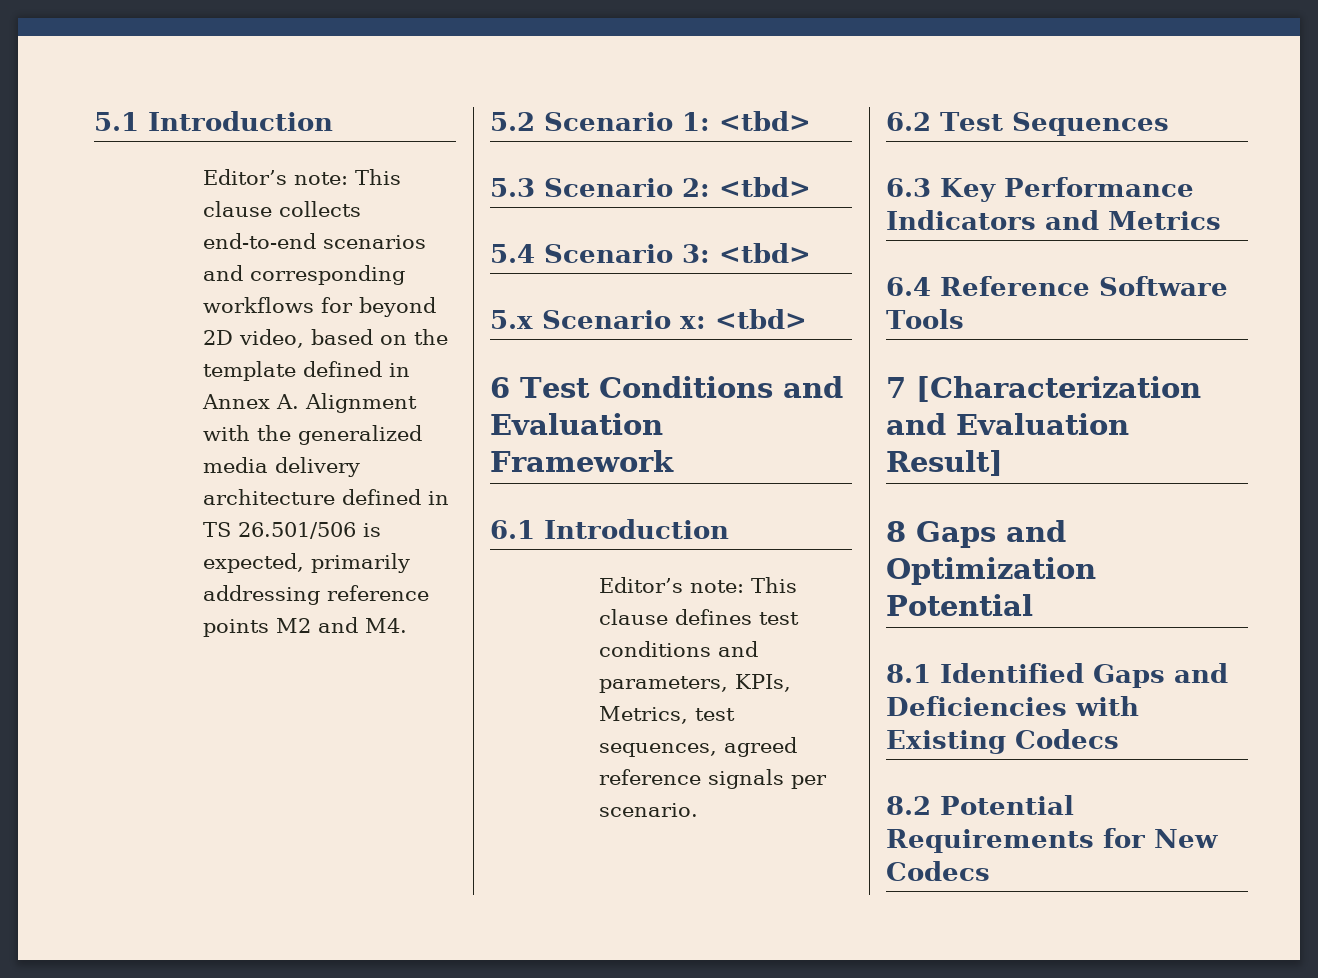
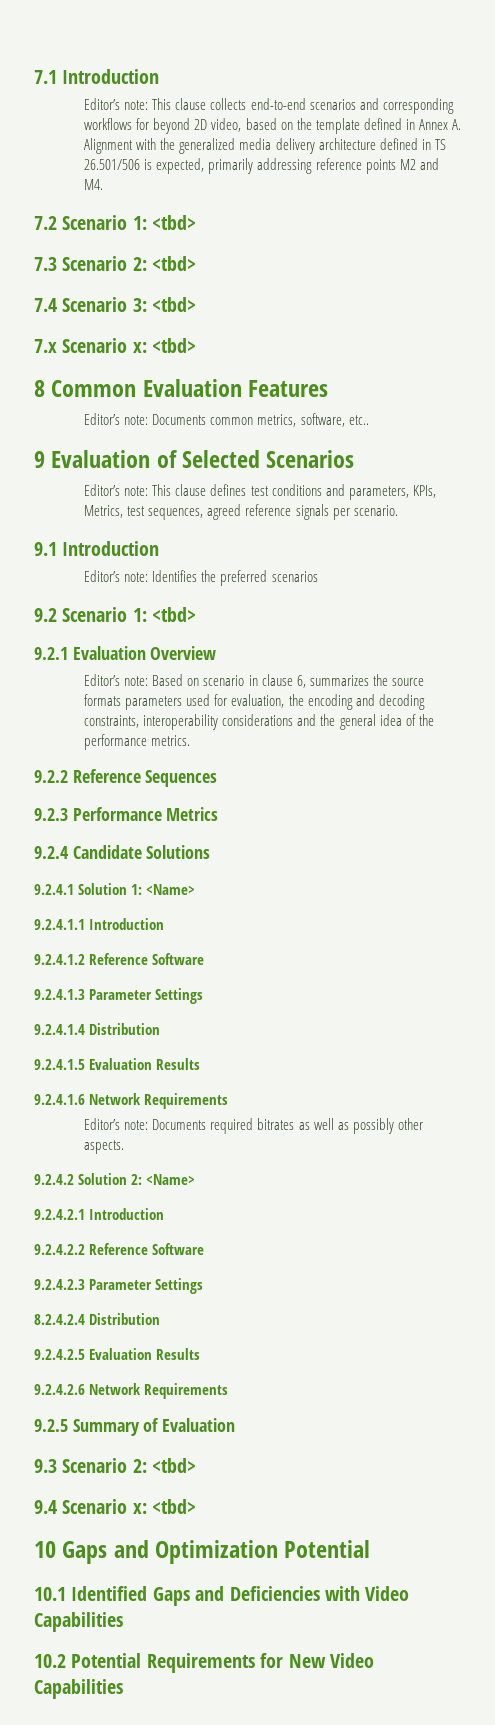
[94,112,139,131] 5.1 -> [34,70,57,84] 7.1
[490,111,811,131] [490,177,811,197] [490,244,535,263] 5.2 Scenario 1: <tbd> // 5.3 Scenario 2: <tbd> // 5.4 -> [34,215,197,230] [34,256,197,271] [34,298,57,312] 7.2 Scenario 1: <tbd> // 7.3 Scenario 2: <tbd> // 7.4
[490,309,807,329] [490,376,843,398] [490,413,663,435] [490,450,674,472] [490,519,729,539] 5.x Scenario x: <tbd> // 6 Test Conditions and Evaluation Framework // 6.1 Introduction -> [34,338,197,353] [34,379,329,397] [84,413,369,427] [34,450,355,468] 7.x Scenario x: <tbd> // 8 Common Evaluation Features // Editor’s note: Documents common metrics, software, etc.. // 9 Evaluation of Selected Scenarios
[886,112,1169,136] [886,177,1194,202] [886,210,1221,230] [886,276,1228,296] [886,309,964,329] [886,376,1201,402] [886,413,1129,435] [886,450,1003,476] [886,521,906,542] 6.2 Test Sequences // 6.3 Key Performance Indicators and Metrics // 6.4 Reference Software Tools // 7 [Characterization and Evaluation Result] // 8 -> [34,541,160,556] [84,570,318,586] [34,607,197,622] [34,646,217,660] [84,674,424,688] [84,694,425,710] [84,714,434,730] [84,734,191,750] [34,769,218,787] [34,807,219,821] [34,845,211,859] [34,883,196,895] [34,918,165,930] [34,953,205,965] [34,988,204,1004] [34,1023,161,1035] [34,1058,201,1070] [34,1093,229,1109] [84,1118,423,1134] [84,1140,125,1154] [34,1173,196,1185] [34,1208,165,1220] [34,1243,205,1255] [34,1278,204,1294] [34,1313,161,1325] [34,1348,201,1360] [34,1383,229,1399] [34,1418,236,1436] [34,1458,197,1473] [34,1499,197,1514] [34,1541,56,1558] 9.1 Introduction // Editor’s note: Identifies the preferred scenarios // 9.2 Scenario 1: <tbd> // 9.2.1 Evaluation Overview // Editor’s note: Based on scenario in clause 6, summarizes the source formats parameters used for evaluation, the encoding and decoding constraints, interoperability considerations and the general idea of the performance metrics. // 9.2.2 Reference Sequences // 9.2.3 Performance Metrics // 9.2.4 Candidate Solutions // 9.2.4.1 Solution 1: <Name> // 9.2.4.1.1 Introduction // 9.2.4.1.2 Reference Software // 9.2.4.1.3 Parameter Settings // 9.2.4.1.4 Distribution // 9.2.4.1.5 Evaluation Results // 9.2.4.1.6 Network Requirements // Editor’s note: Documents required bitrates as well as possibly other aspects. // 9.2.4.2 Solution 2: <Name> // 9.2.4.2.1 Introduction // 9.2.4.2.2 Reference Software // 9.2.4.2.3 Parameter Settings // 8.2.4.2.4 Distribution // 9.2.4.2.5 Evaluation Results // 9.2.4.2.6 Network Requirements // 9.2.5 Summary of Evaluation // 9.3 Scenario 2: <tbd> // 9.4 Scenario x: <tbd> // 10
[886,664,931,683] 8.1 -> [34,1587,66,1601] 10.1
[886,729,1119,754] [886,796,931,815] Existing Codecs // 8.2 -> [365,1586,410,1601] [34,1612,123,1632] [34,1654,66,1668] Video Capabilities // 10.2
[886,861,990,881] Codecs -> [330,1653,374,1668] [34,1679,123,1699] Video Capabilities

